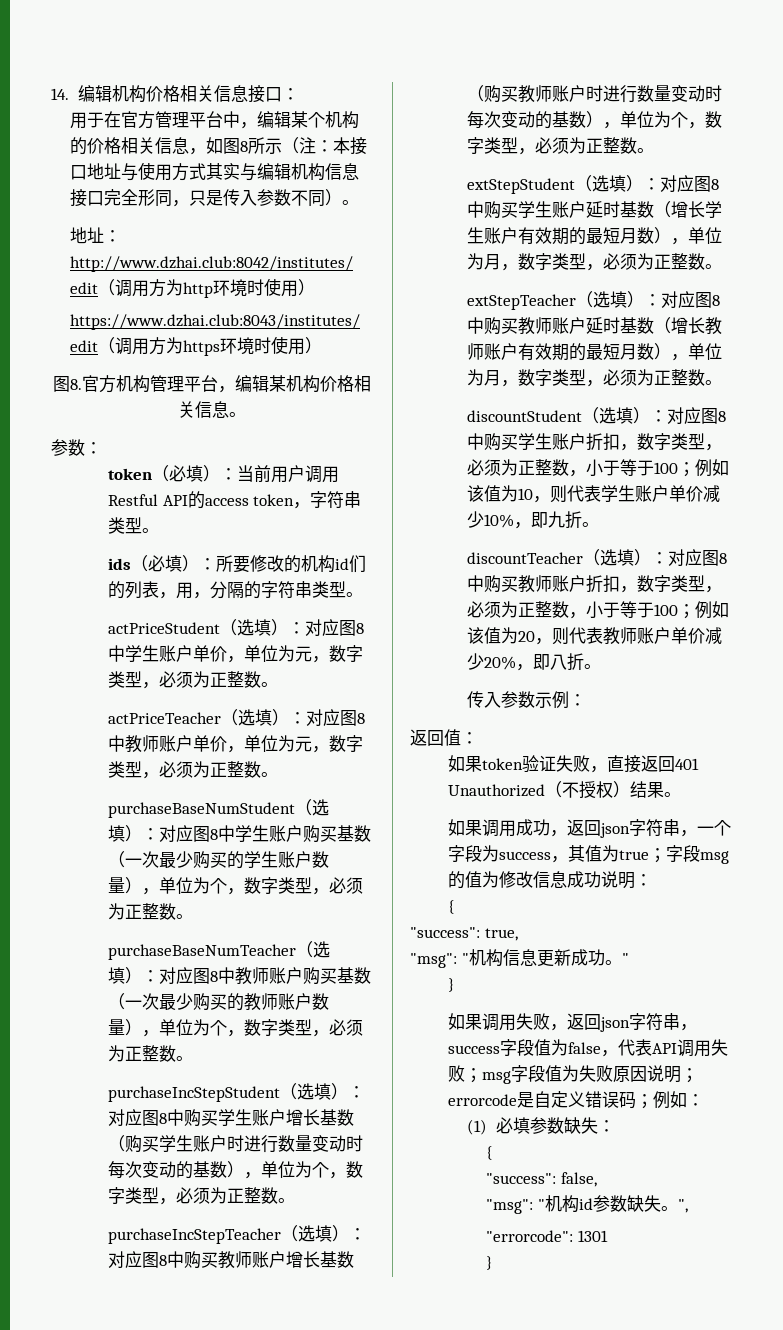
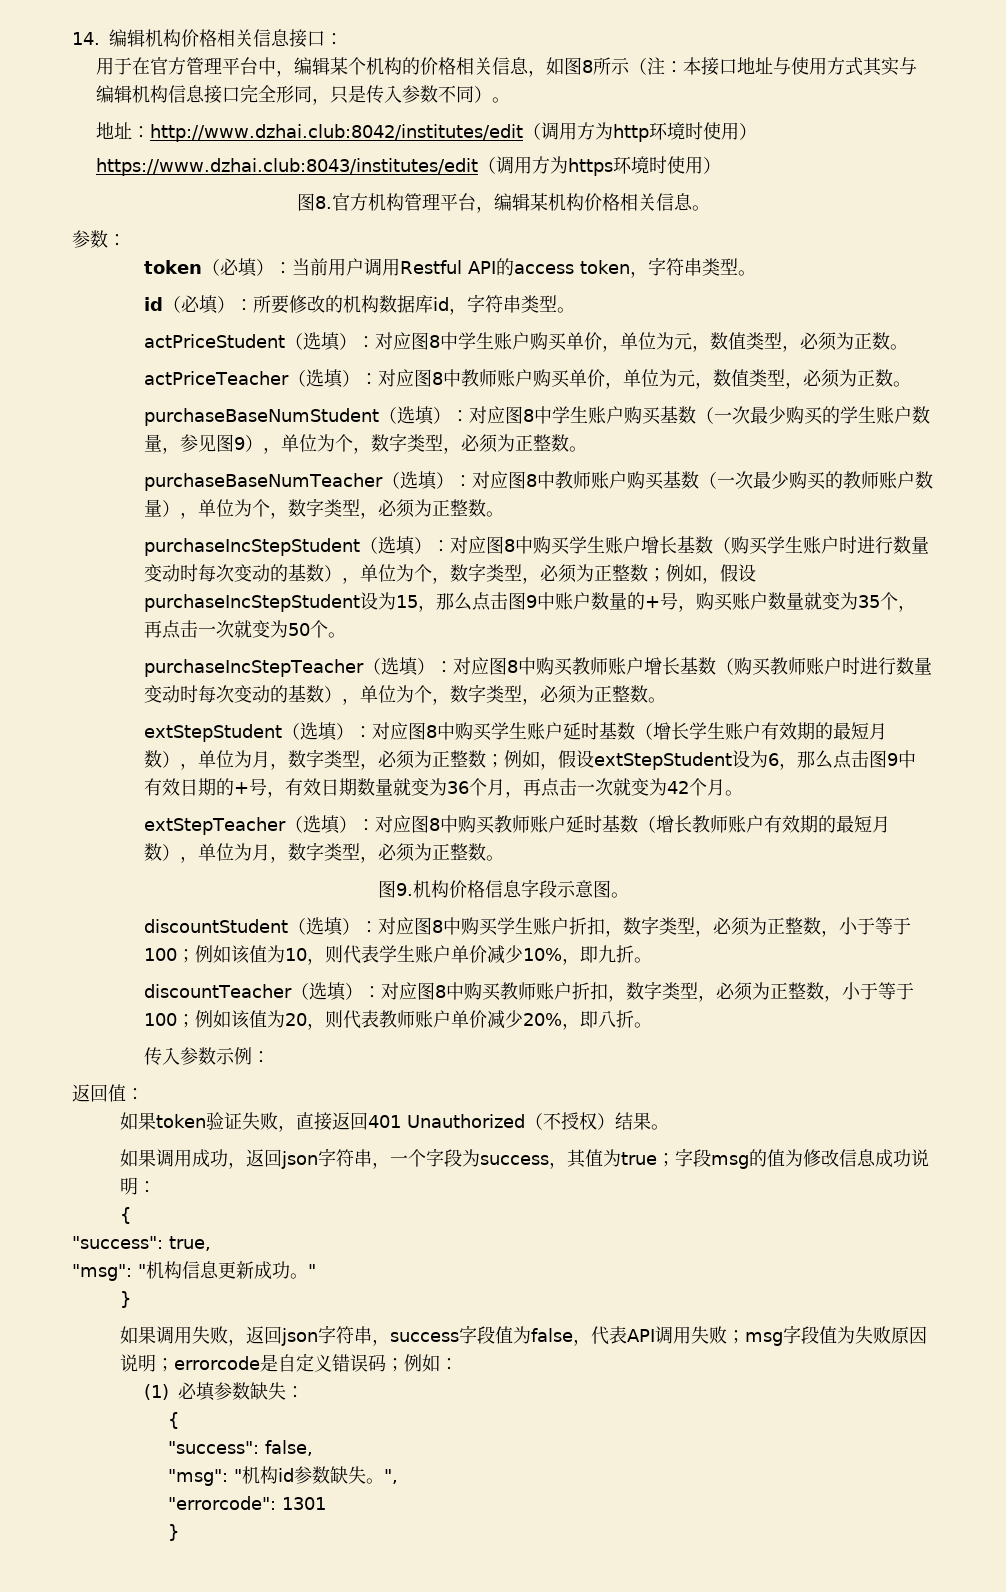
[108,558,132,570] ids -> [144,297,164,311] id
[335,555,367,573] [108,581,262,599] id们的列表，用，分隔的 -> [379,295,468,315] 数据库id，
[193,645,364,663] [108,671,245,689] 单价，单位为元，数字类型，必须为正整 -> [530,332,873,352] 购买单价，单位为元，数值类型，必须为正
[193,735,364,753] [108,761,245,779] 单价，单位为元，数字类型，必须为正整 -> [532,369,875,389] 购买单价，单位为元，数值类型，必须为正
(126, 885) none -> [162,434,246,454] ，参见图9
(279, 1195) none -> [648,564,757,584] [144,592,917,612] [144,620,329,639] ；例如，假设purchaseIncStepStudent设为15，那么点击图9中账户数量的+号，购买账户数量就变为35个，再点击一次就变为50个
(706, 261) none -> [486,750,917,770] [144,778,726,798] ；例如，假设extStepStudent设为6，那么点击图9中有效日期的+号，有效日期数量就变为36个月，再点击一次就变为42个月
(723, 382) none -> [377,879,629,898] // 图9.机构价格信息字段示意图。

